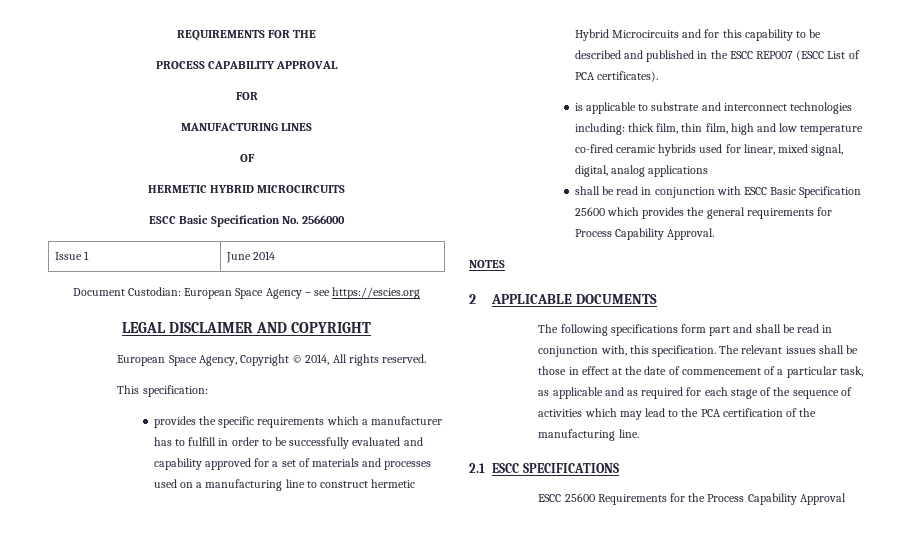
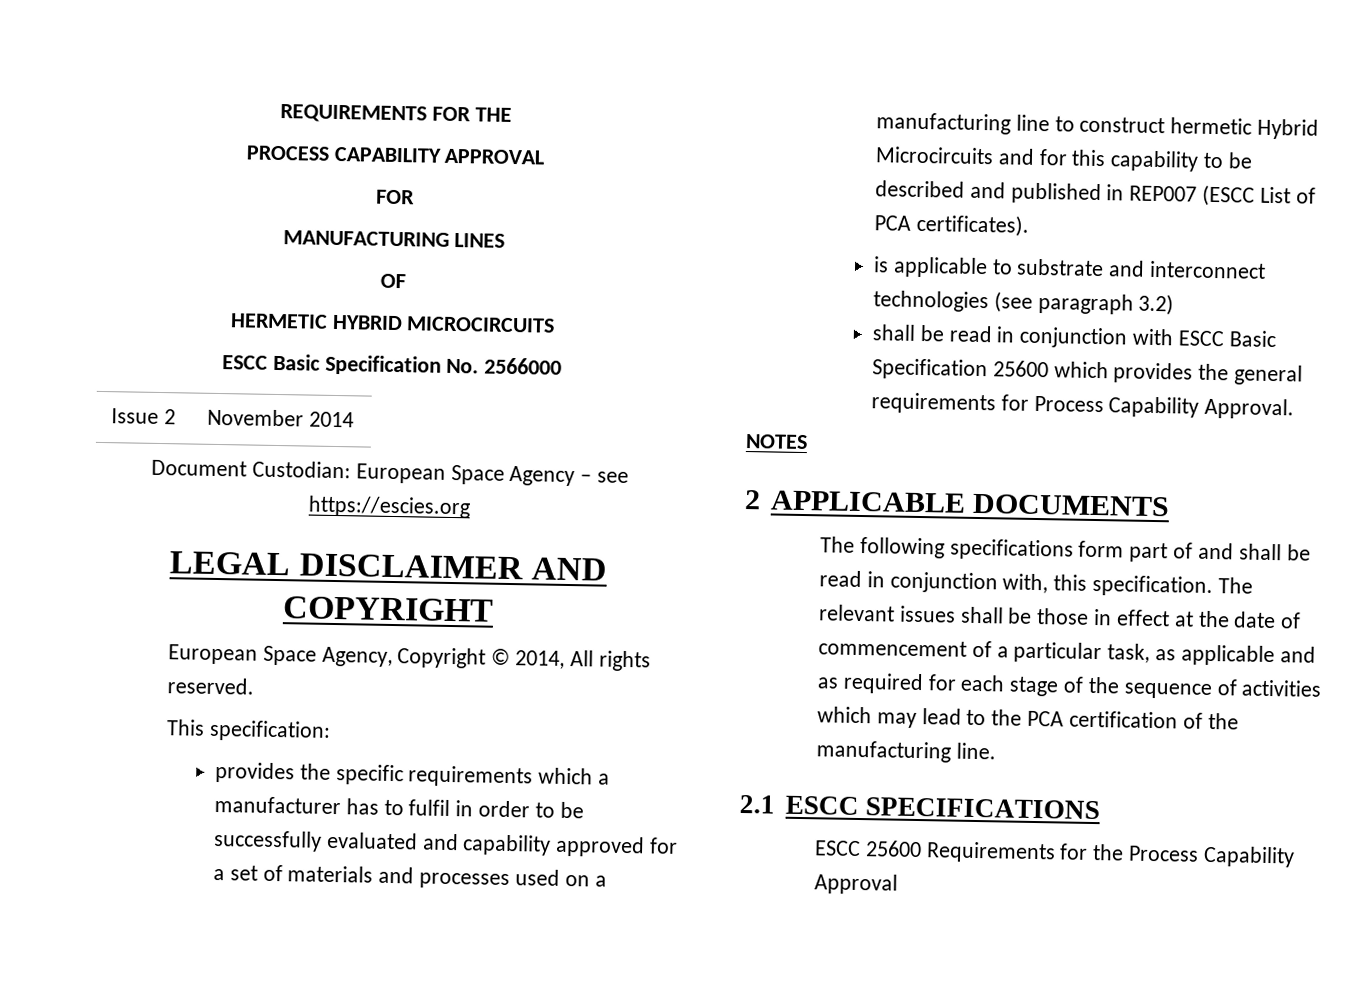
[84,251,90,260] [226,252,252,263] 1 | June -> [163,409,176,425] [206,408,304,427] 2 | November
[188,437,217,446] fulfill -> [408,799,451,817] fulfil
[710,50,753,59] the ESCC -> (1125, 192) none
[574,123,864,135] [574,144,844,156] [574,165,709,177] including: thick film, thin film, high and low temperature co-fired ceramic hybrids used for linear, mixed signal, digital, analog applications -> [993,291,1175,316] (see paragraph 3.2)
(731, 331) none -> [1173,542,1194,559] of

